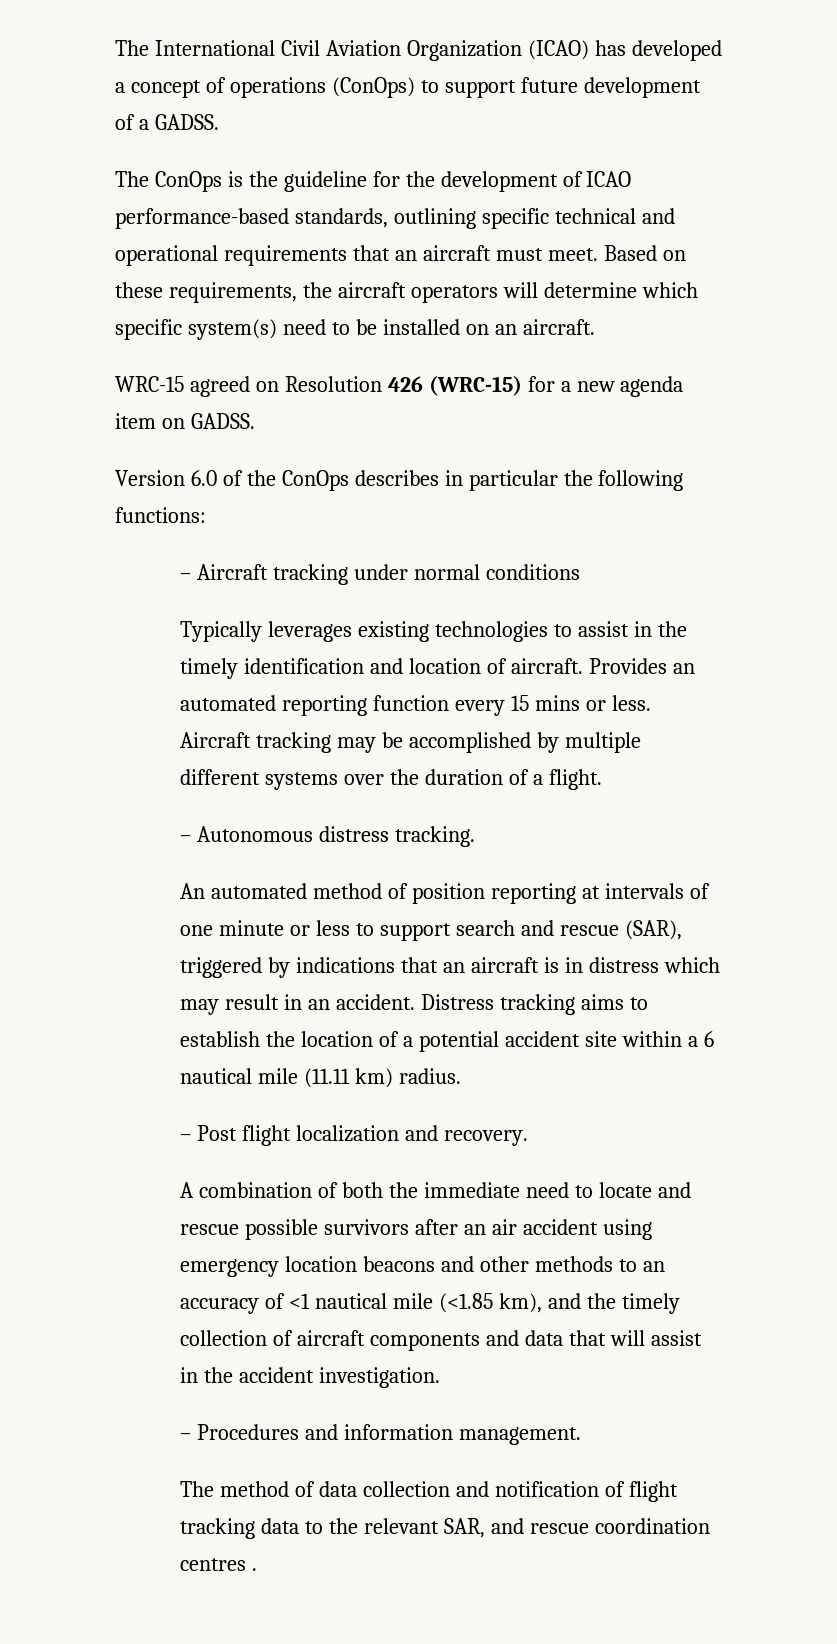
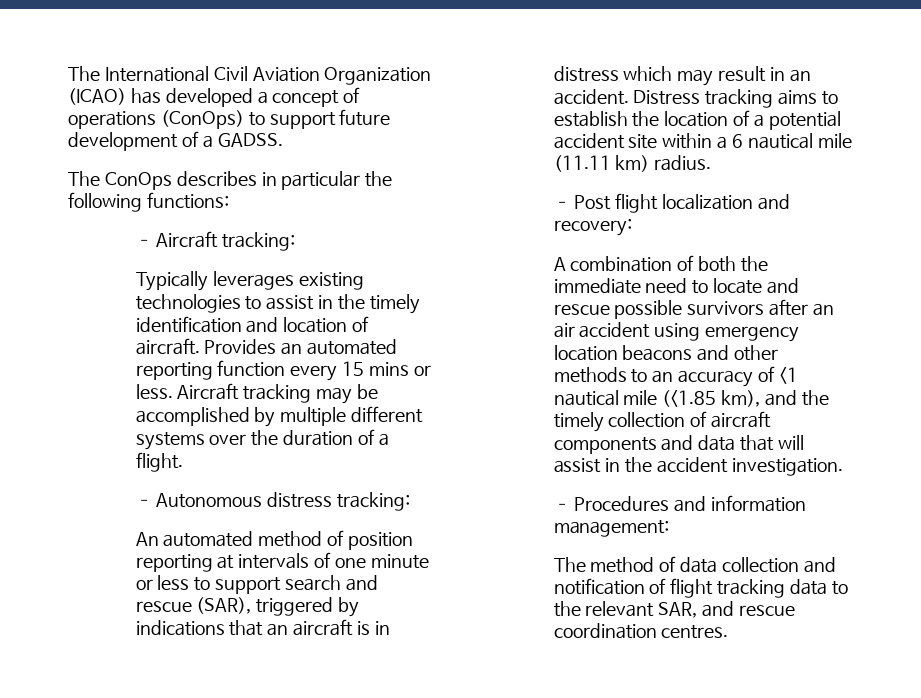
[227,171,632,192] [115,208,675,229] [115,245,686,266] [115,282,698,303] [115,319,595,340] [115,375,684,397] [115,413,255,429] [115,470,349,491] is the guideline for the development of ICAO performance-based standards, outlining specific technical and operational requirements that an aircraft must meet. Based on these requirements, the aircraft operators will determine which specific system(s) need to be installed on an aircraft. // WRC-15 agreed on Resolution 426 (WRC-15) for a new agenda item on GADSS. // Version 6.0 of the ConOps -> (172, 181) none
[273,564,581,585] tracking under normal conditions -> [222,232,296,251] tracking:
[395,826,476,847] tracking. -> [337,492,411,511] tracking:
[444,1130,529,1146] recovery. -> [553,218,632,236] recovery:
[459,1427,582,1445] management. -> [553,520,670,537] management:
[180,1558,258,1571] centres . -> [661,625,729,639] centres.

